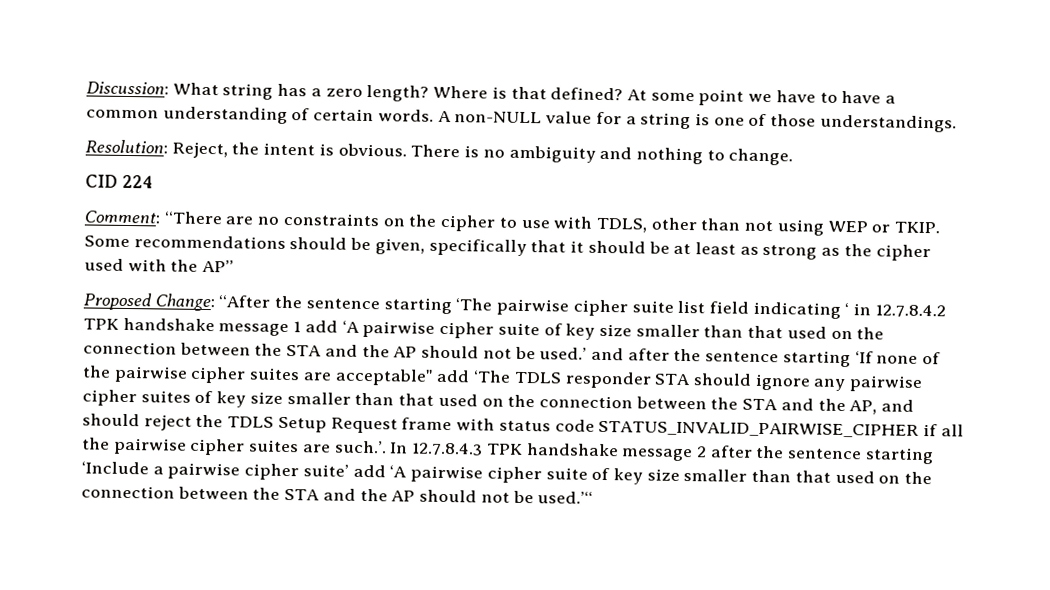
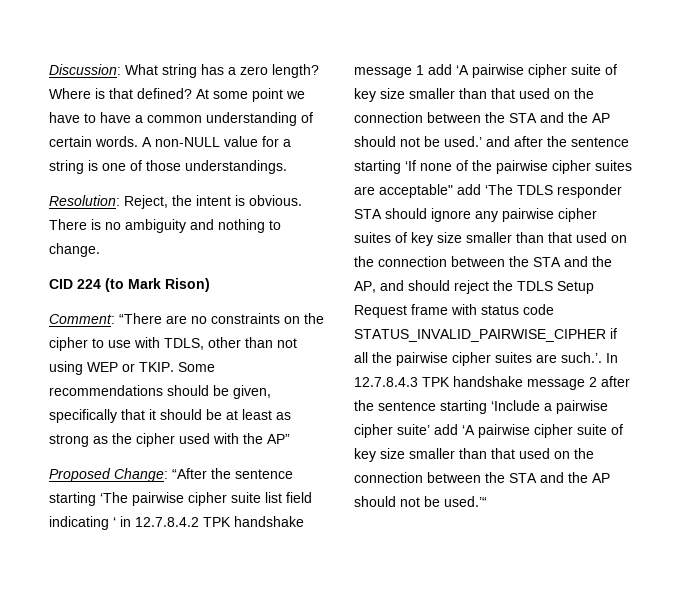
(153, 181) none -> [105,278,210,292] (to Mark Rison)

